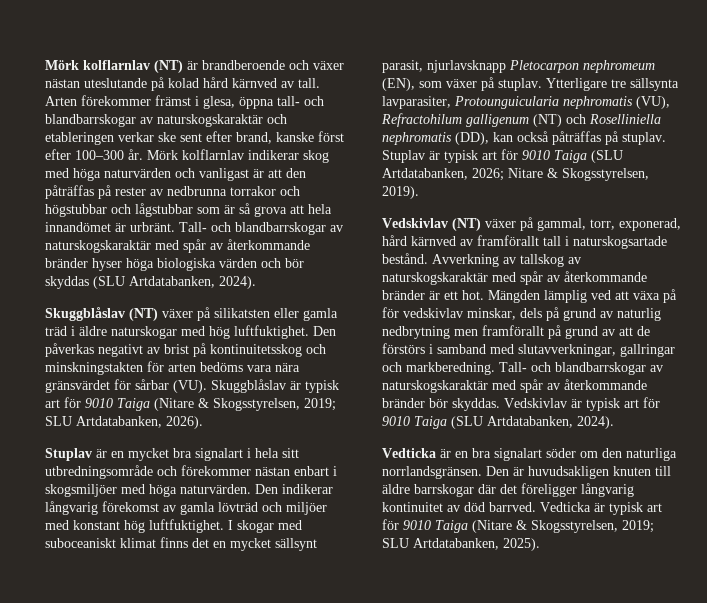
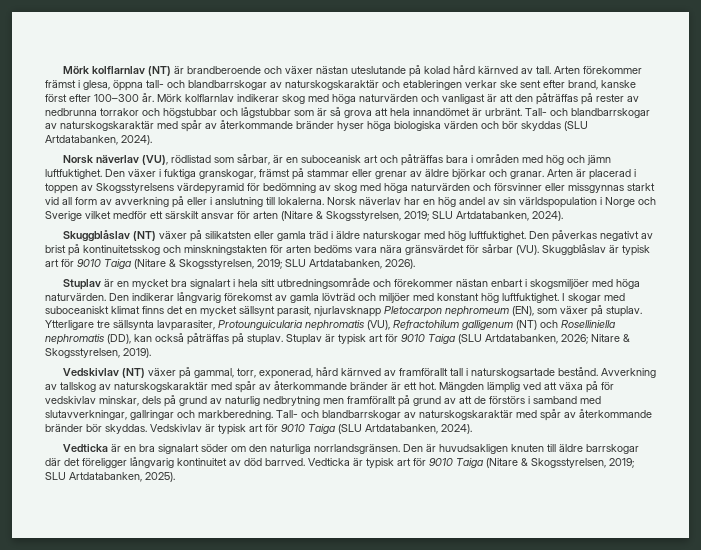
(256, 282) none -> [62,154,611,166] [45,168,636,180] [45,183,655,194] [45,196,656,208] [45,211,563,221] // Norsk näverlav (VU), rödlistad som sårbar, är en suboceanisk art och påträffas bara i områden med hög och jämn luftfuktighet. Den växer i fuktiga granskogar, främst på stammar eller grenar av äldre björkar och granar. Arten är placerad i toppen av Skogsstyrelsens värdepyramid för bedömning av skog med höga naturvärden och försvinner eller missgynnas starkt vid all form av avverkning på eller i anslutning till lokalerna. Norsk näverlav har en hög andel av sin världspopulation i Norge och Sverige vilket medför ett särskilt ansvar för arten (Nitare & Skogsstyrelsen, 2019; SLU Artdatabanken, 2024).

